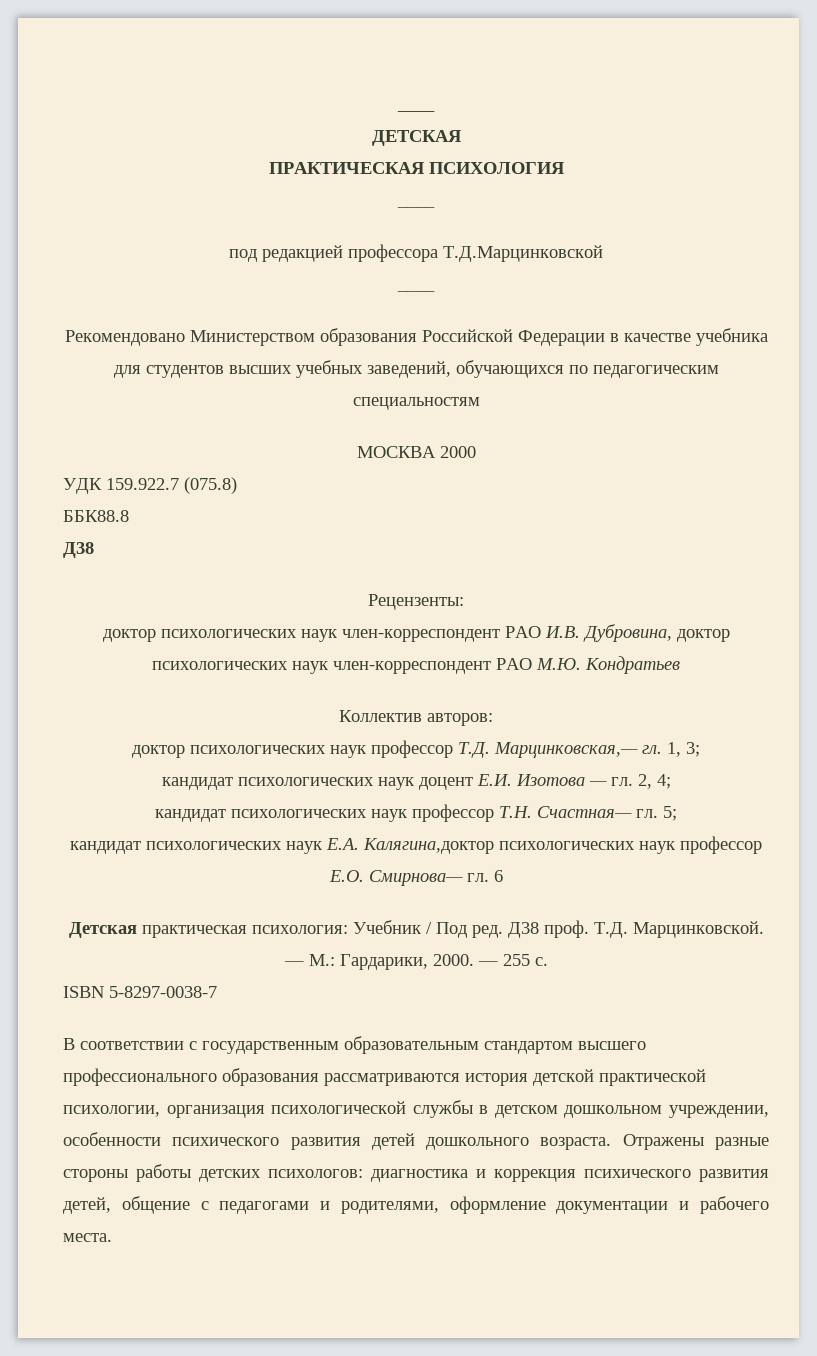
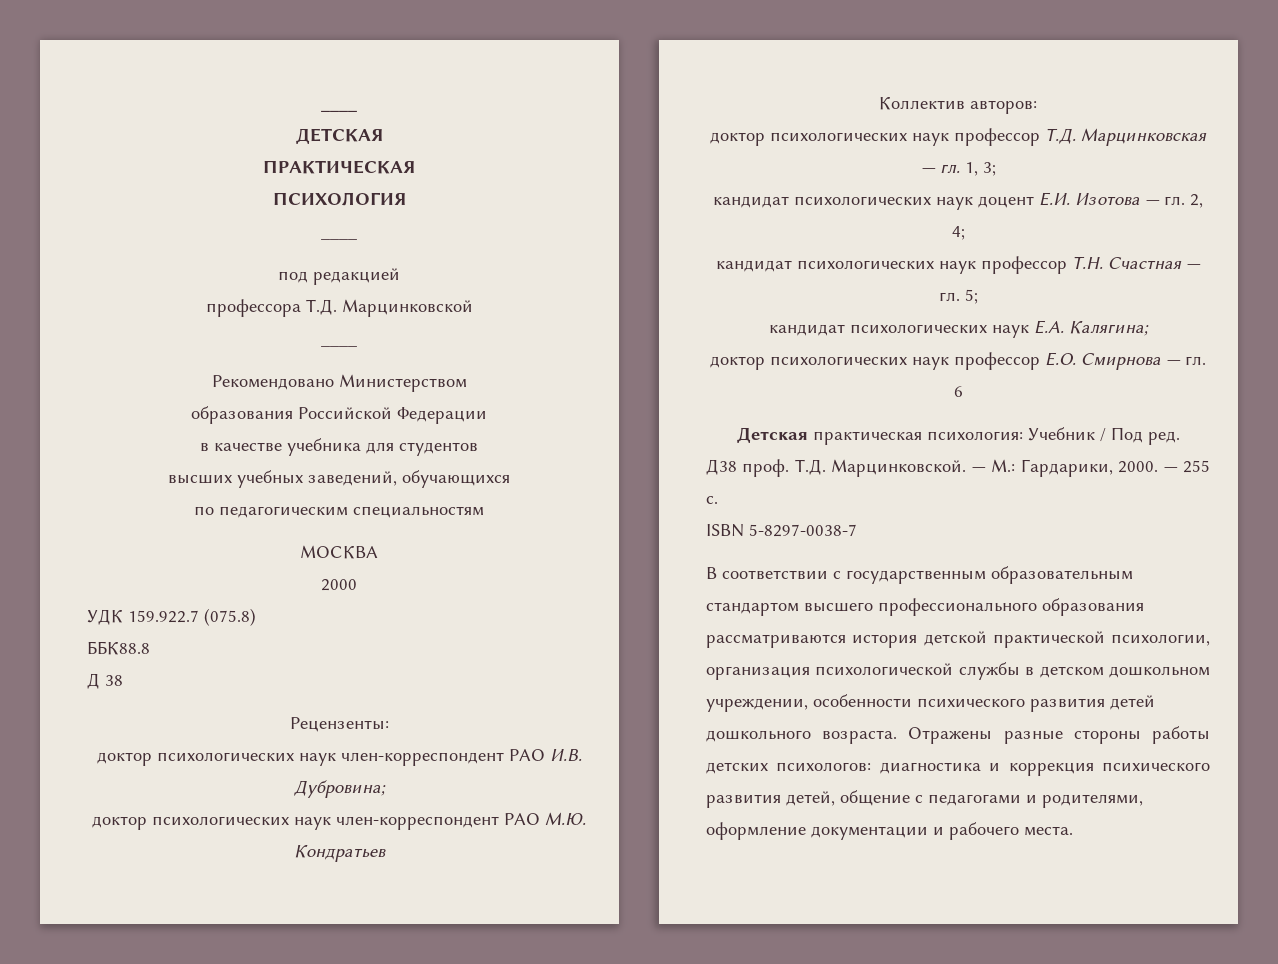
(425, 168) none -> (415, 167) //
[348,244,603,262] профессора Т.Д.Марцинковской -> [205,299,473,317] // профессора Т.Д. Марцинковской
(315, 338) none -> (467, 383) //
(605, 338) none -> (487, 415) //
(224, 371) none -> (478, 449) //
(564, 369) none -> (510, 479) //
(436, 452) none -> (378, 552) //
[63,542,94,558] Д38 -> [87,673,123,689] Д 38
[582,624,672,642] Дубровина, -> [293,780,386,798] Дубровина; //
[494,742,638,758] Марцинковская,— -> [1081,128,1207,146] [920,168,936,173] Марцинковская —
[537,806,632,818] Счастная— -> [1108,257,1201,269] Счастная —
[363,838,494,854] Калягина,доктор -> [1068,321,1149,336] [710,356,765,370] Калягина; // доктор
[368,870,463,886] Смирнова— -> [1081,353,1181,370] Смирнова —
(503, 931) none -> (1180, 438) //

